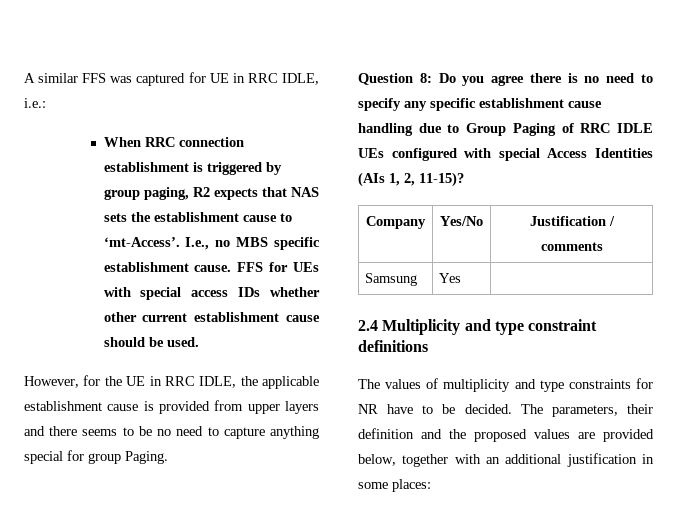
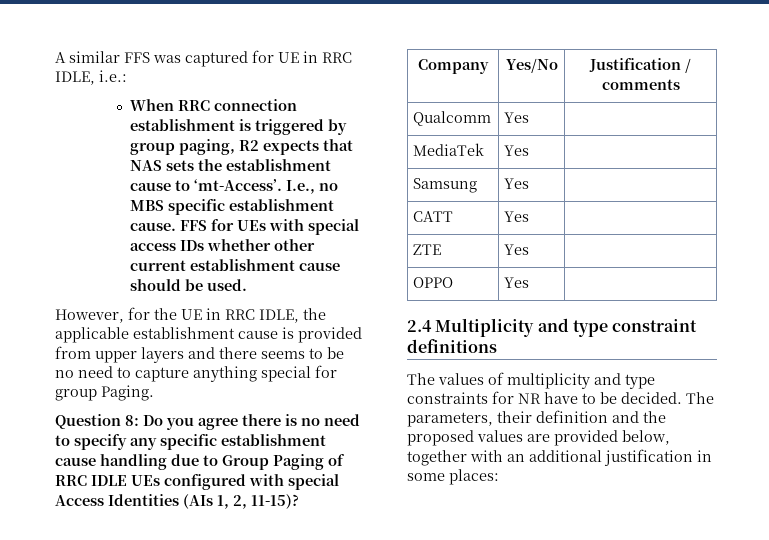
[365,273,418,286] Samsung -> [413,111,492,126] [504,112,530,123] [413,143,485,156] [504,145,530,156] [413,178,478,193] [504,178,530,189] [413,211,454,222] [504,211,530,222] [413,244,442,255] [504,244,530,255] [413,277,454,288] Qualcomm | Yes | // MediaTek | Yes | // Samsung | Yes | // CATT | Yes | // ZTE | Yes | // OPPO

